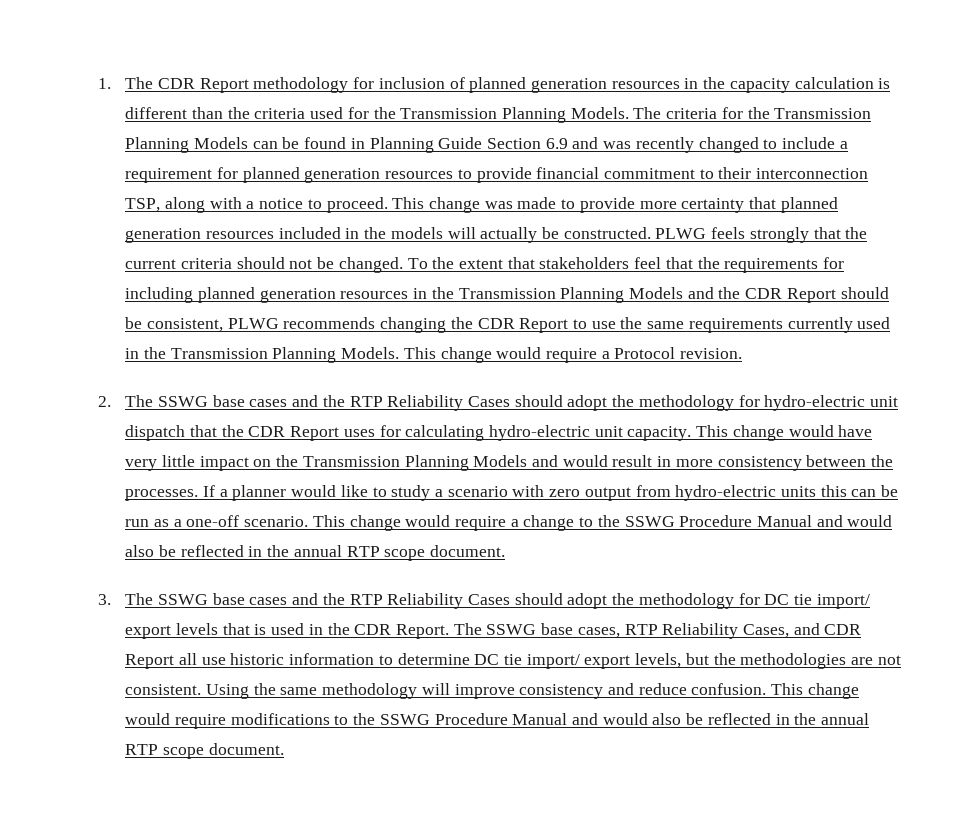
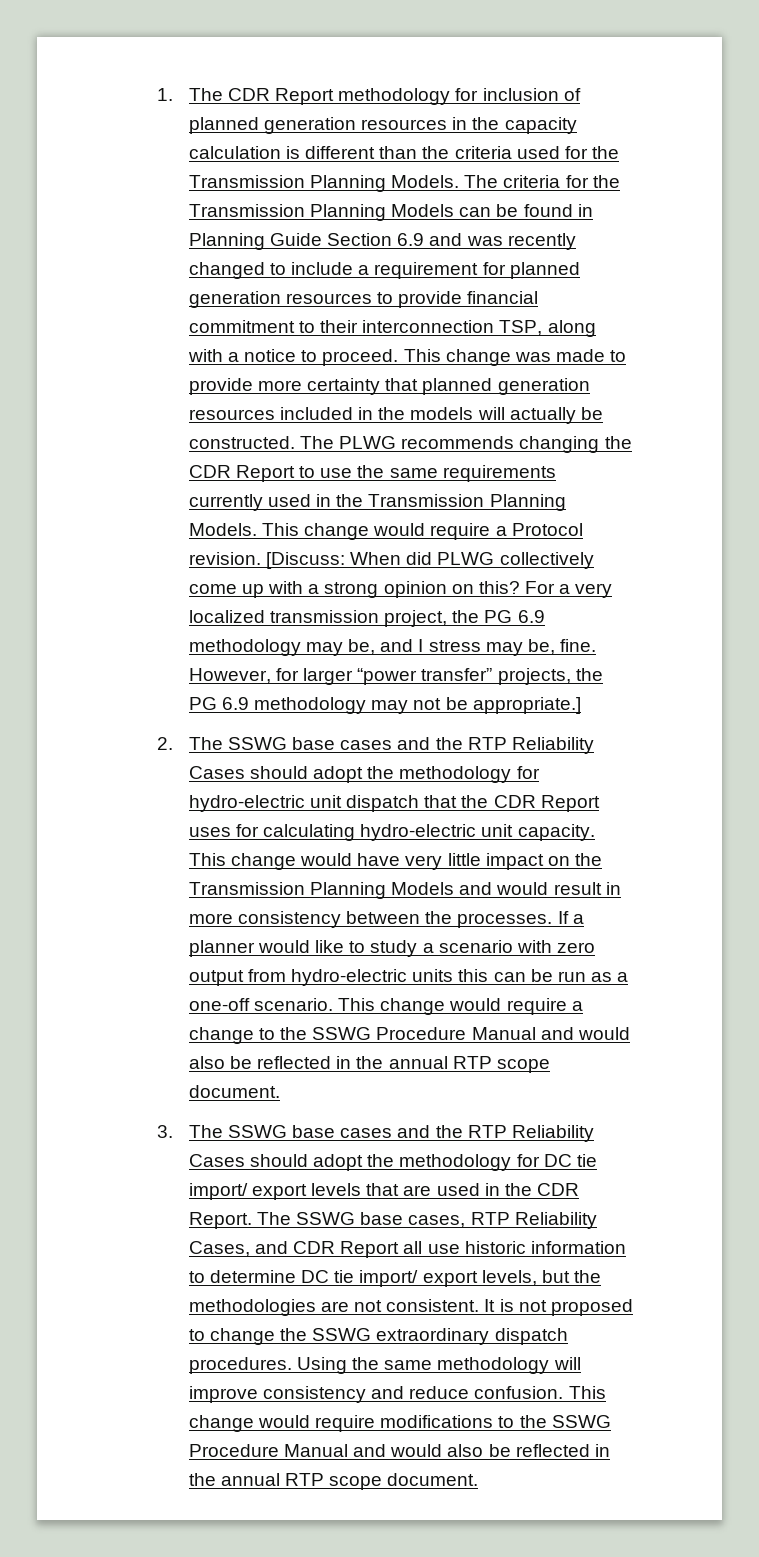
[655,227,868,243] [125,257,845,273] [125,287,889,303] [125,317,223,332] PLWG feels strongly that the current criteria should not be changed. To the extent that stakeholders feel that the requirements for including planned generation resources in the Transmission Planning Models and the CDR Report should be consistent, -> [299,436,334,449] The
(743, 353) none -> [265,552,594,569] [188,581,613,598] [188,610,545,627] [188,639,596,656] [188,668,603,685] [188,697,581,714] [Discuss: When did PLWG collectively come up with a strong opinion on this? For a very localized transmission project, the PG 6.9 methodology may be, and I stress may be, fine. However, for larger “power transfer” projects, the PG 6.9 methodology may not be appropriate.]
[254,624,267,635] is -> [403,1185,432,1196] are
(202, 689) none -> [484,1299,633,1316] [188,1328,568,1345] [188,1357,292,1374] It is not proposed to change the SSWG extraordinary dispatch procedures.

